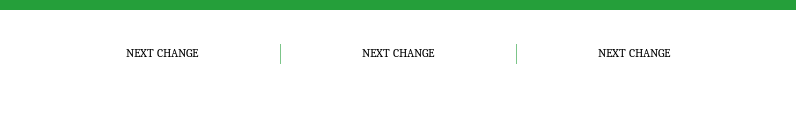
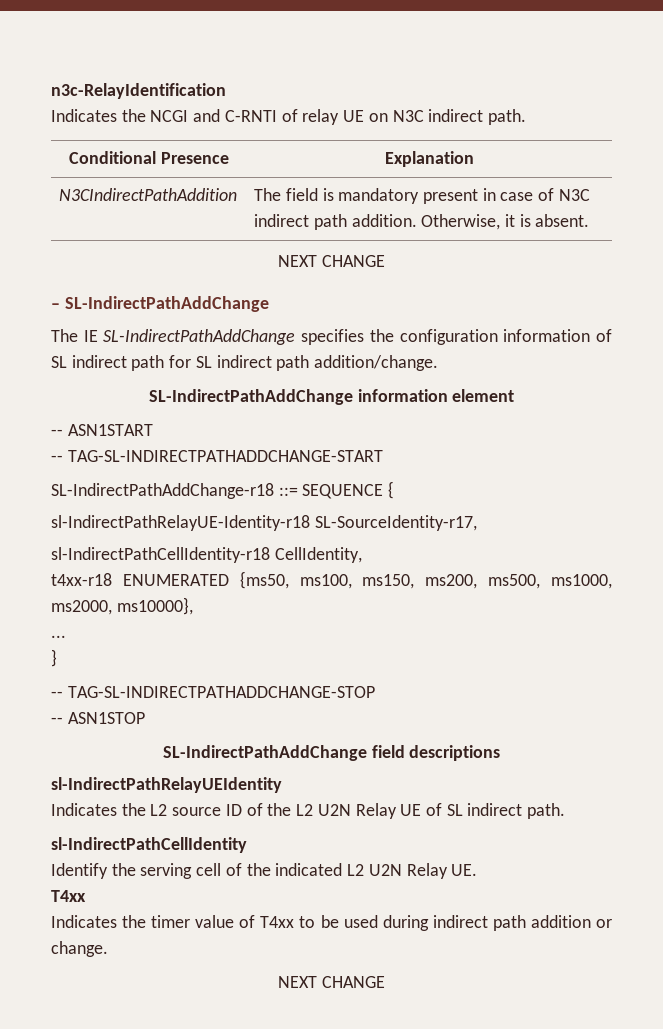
[125,49,200,57] [361,49,436,57] NEXT CHANGE // NEXT CHANGE -> [51,83,226,99] [51,109,526,125] [69,151,229,164] [384,151,474,167] [59,188,238,201] [254,188,590,204] [254,214,590,230] [278,255,385,267] [51,296,269,312] [51,329,613,345] [51,355,439,371] [148,389,515,405] [51,424,153,436] [51,450,383,462] [51,481,395,499] [51,515,477,531] [51,547,362,563] [51,571,612,589] [51,597,193,615] [51,635,66,638] [51,649,57,667] [51,686,375,698] [51,712,145,724] [162,745,501,761] [51,777,282,793] [51,803,566,819] [51,837,247,853] [51,863,478,879] [51,890,86,902] [51,915,613,931] [51,941,108,957] n3c-RelayIdentification // Indicates the NCGI and C-RNTI of relay UE on N3C indirect path. // Conditional Presence | Explanation // N3CIndirectPathAddition | The field is mandatory present in case of N3C indirect path addition. Otherwise, it is absent. // NEXT CHANGE // – SL-IndirectPathAddChange // The IE SL-IndirectPathAddChange specifies the configuration information of SL indirect path for SL indirect path addition/change. // SL-IndirectPathAddChange information element // -- ASN1START // -- TAG-SL-INDIRECTPATHADDCHANGE-START // SL-IndirectPathAddChange-r18 ::= SEQUENCE { // sl-IndirectPathRelayUE-Identity-r18 SL-SourceIdentity-r17, // sl-IndirectPathCellIdentity-r18 CellIdentity, // t4xx-r18 ENUMERATED {ms50, ms100, ms150, ms200, ms500, ms1000, ms2000, ms10000}, // ... // } // -- TAG-SL-INDIRECTPATHADDCHANGE-STOP // -- ASN1STOP // SL-IndirectPathAddChange field descriptions // sl-IndirectPathRelayUEIdentity // Indicates the L2 source ID of the L2 U2N Relay UE of SL indirect path. // sl-IndirectPathCellIdentity // Identify the serving cell of the indicated L2 U2N Relay UE. // T4xx // Indicates the timer value of T4xx to be used during indirect path addition or change.

